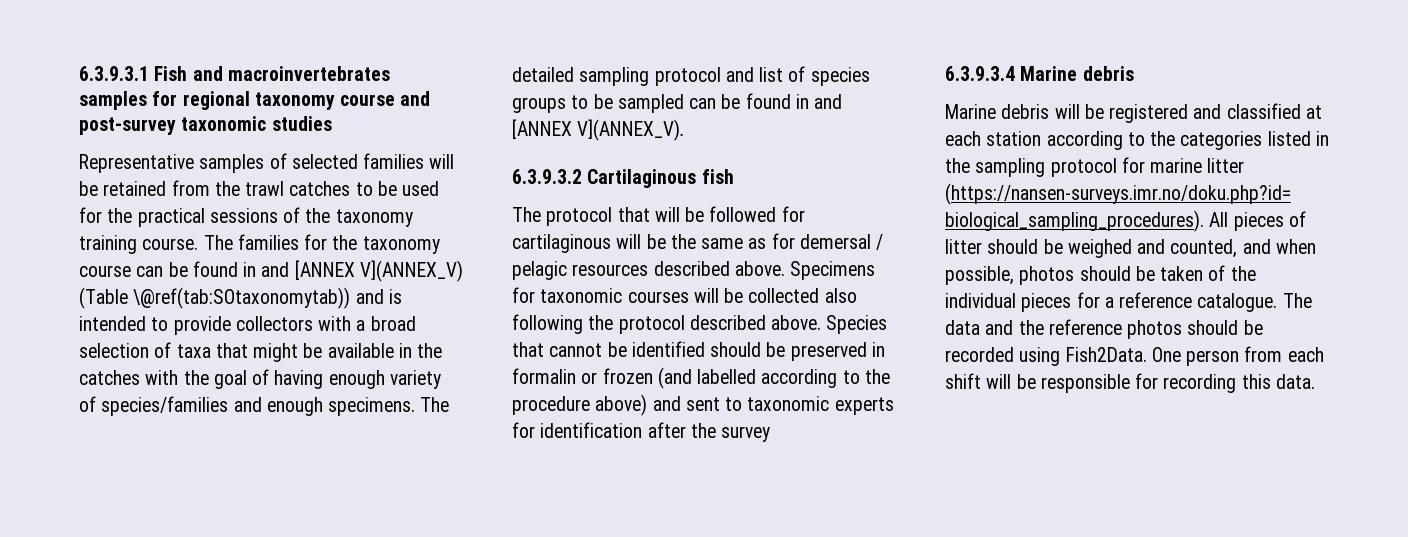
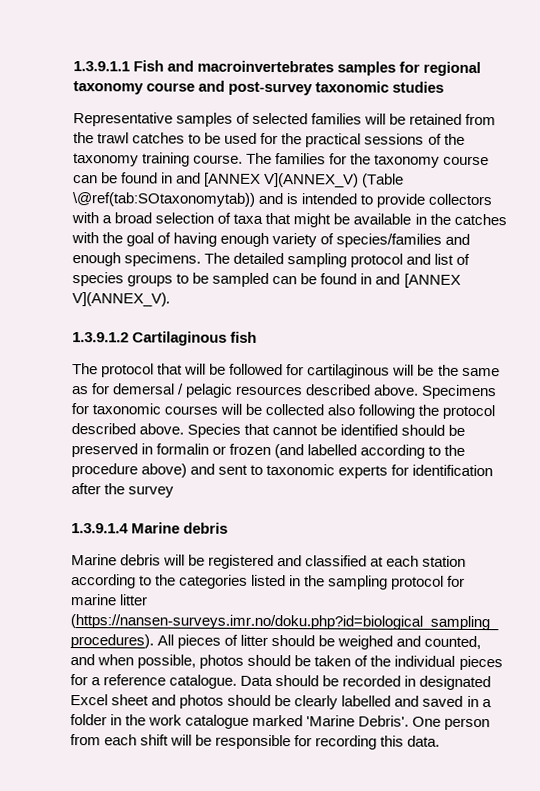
[79,66,149,81] 6.3.9.3.1 -> [73,61,130,72] 1.3.9.1.1
[512,169,582,184] 6.3.9.3.2 -> [72,332,129,343] 1.3.9.1.2
[945,66,1015,81] 6.3.9.3.4 -> [71,523,129,534] 1.3.9.1.4
[1282,293,1312,308] [945,319,1263,339] [945,347,1147,366] The data and the reference photos should be recorded using Fish2Data. -> [240,675,492,691] [70,694,492,710] [70,714,410,729] Data should be recorded in designated Excel sheet and photos should be clearly labelled and saved in a folder in the work catalogue marked 'Marine Debris'.

